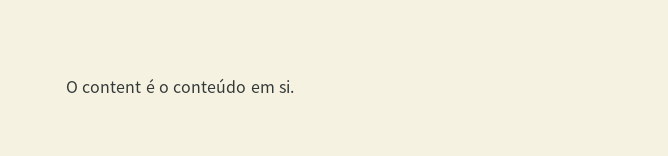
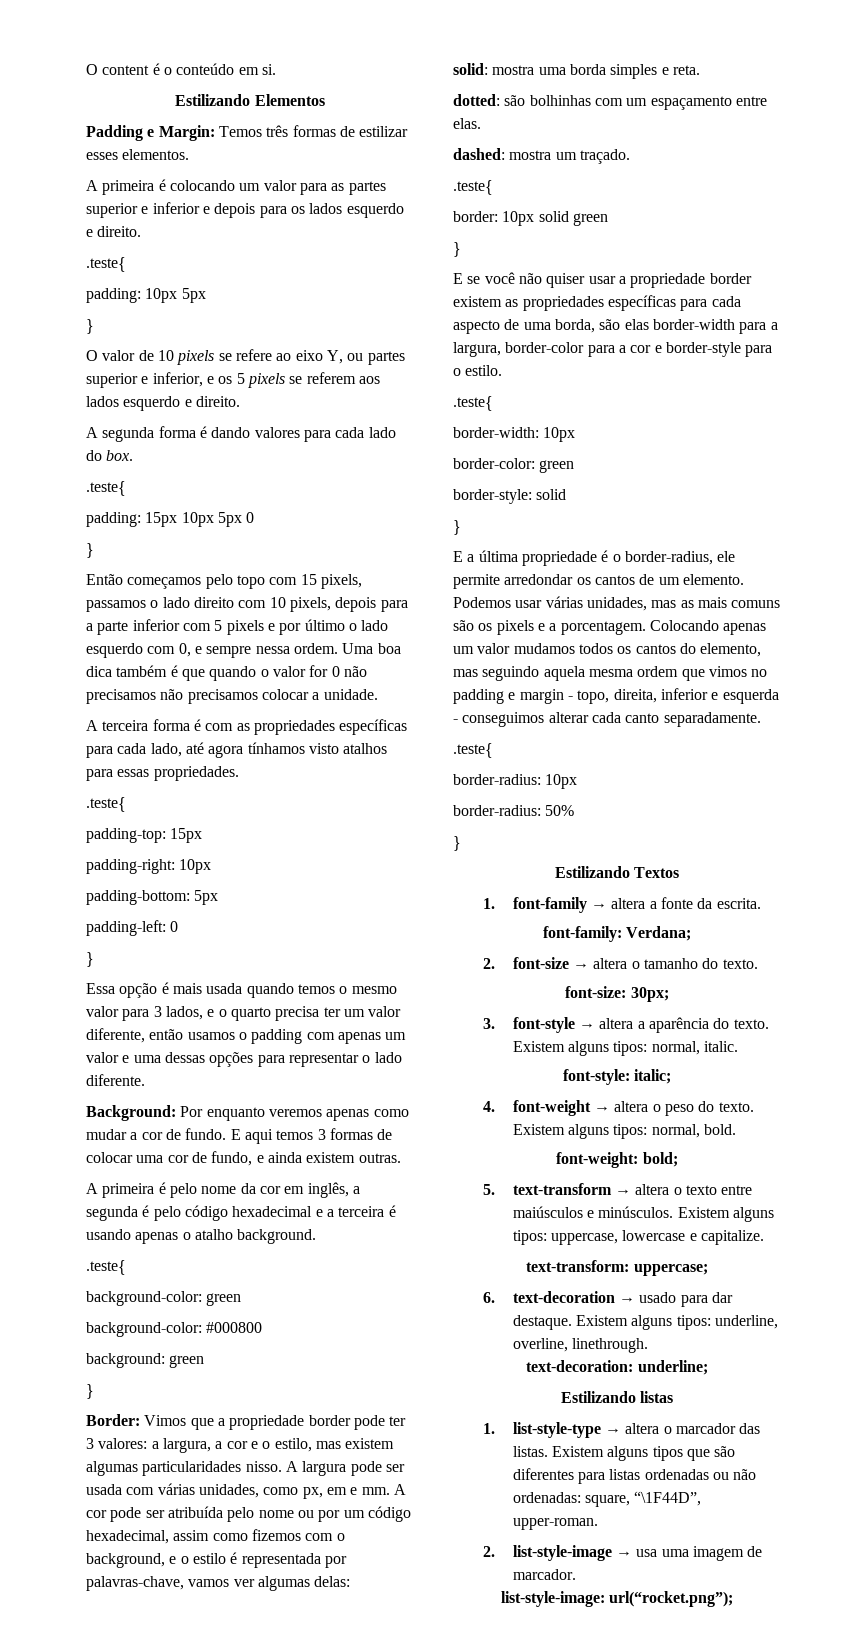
(294, 86) none -> [175,94,325,106] [86,125,409,141] [86,149,190,160] [86,179,386,195] [86,202,404,218] [86,226,142,237] [86,257,126,272] [86,288,206,303] [86,319,94,334] [86,349,405,365] [86,372,380,388] [86,396,240,411] [86,426,396,442] [86,450,134,461] [86,481,126,496] [86,512,255,527] [86,543,94,558] [86,574,362,589] [86,597,408,612] [86,619,389,635] [86,643,401,658] [86,665,367,681] [86,689,378,704] [86,719,408,735] [86,742,388,758] [86,766,239,781] [86,797,126,812] [86,828,203,843] [86,859,212,874] [86,890,219,905] [86,920,179,936] [86,952,94,967] [86,982,397,998] [86,1006,402,1021] [86,1028,407,1044] [86,1052,402,1067] [86,1074,145,1086] [86,1105,409,1121] [86,1128,393,1144] [86,1151,401,1166] [86,1182,360,1198] [86,1205,396,1221] [86,1229,317,1244] [86,1260,126,1275] [86,1291,242,1306] [86,1322,263,1337] [86,1353,205,1368] [86,1384,94,1399] [86,1414,407,1430] [86,1438,395,1453] [86,1461,405,1476] [86,1483,406,1499] [86,1506,411,1522] [86,1529,345,1544] [86,1552,347,1568] [86,1576,351,1591] [453,63,700,79] [453,94,767,110] [453,118,481,129] [453,148,630,164] [453,180,493,195] [453,211,608,226] [453,242,461,257] [453,272,752,288] [453,295,741,311] [453,319,778,334] [453,342,773,357] [453,365,503,376] [453,396,493,411] [453,427,576,442] [453,458,575,473] [453,489,567,504] [453,520,461,535] [453,550,736,566] [453,574,744,589] [453,596,781,611] [453,620,767,635] [453,643,762,657] [453,666,768,681] [453,688,779,704] [453,712,761,727] [453,743,493,758] [453,774,578,789] [453,805,575,816] [453,836,461,851] [554,866,680,878] [482,897,761,913] [542,926,692,942] [482,957,758,969] [565,986,669,1002] [482,1017,769,1033] [512,1041,738,1056] [562,1069,672,1085] [482,1100,754,1116] [512,1124,736,1139] [556,1152,678,1168] [482,1183,753,1195] [512,1206,774,1222] [512,1230,764,1245] [526,1260,708,1276] [482,1291,733,1307] [512,1315,778,1330] [512,1338,648,1353] [526,1360,708,1375] [560,1391,674,1403] [482,1422,761,1438] [512,1446,736,1461] [512,1468,757,1484] [512,1491,702,1507] [512,1518,598,1530] [482,1545,763,1561] [512,1569,576,1580] [500,1591,734,1607] // Estilizando Elementos // Padding e Margin: Temos três formas de estilizar esses elementos. // A primeira é colocando um valor para as partes superior e inferior e depois para os lados esquerdo e direito. // .teste{ // padding: 10px 5px // } // O valor de 10 pixels se refere ao eixo Y, ou partes superior e inferior, e os 5 pixels se referem aos lados esquerdo e direito. // A segunda forma é dando valores para cada lado do box. // .teste{ // padding: 15px 10px 5px 0 // } // Então começamos pelo topo com 15 pixels, passamos o lado direito com 10 pixels, depois para a parte inferior com 5 pixels e por último o lado esquerdo com 0, e sempre nessa ordem. Uma boa dica também é que quando o valor for 0 não precisamos não precisamos colocar a unidade. // A terceira forma é com as propriedades específicas para cada lado, até agora tínhamos visto atalhos para essas propriedades. // .teste{ // padding-top: 15px // padding-right: 10px // padding-bottom: 5px // padding-left: 0 // } // Essa opção é mais usada quando temos o mesmo valor para 3 lados, e o quarto precisa ter um valor diferente, então usamos o padding com apenas um valor e uma dessas opções para representar o lado diferente. // Background: Por enquanto veremos apenas como mudar a cor de fundo. E aqui temos 3 formas de colocar uma cor de fundo, e ainda existem outras. // A primeira é pelo nome da cor em inglês, a segunda é pelo código hexadecimal e a terceira é usando apenas o atalho background. // .teste{ // background-color: green // background-color: #000800 // background: green // } // Border: Vimos que a propriedade border pode ter 3 valores: a largura, a cor e o estilo, mas existem algumas particularidades nisso. A largura pode ser usada com várias unidades, como px, em e mm. A cor pode ser atribuída pelo nome ou por um código hexadecimal, assim como fizemos com o background, e o estilo é representada por palavras-chave, vamos ver algumas delas: // solid: mostra uma borda simples e reta. // dotted: são bolhinhas com um espaçamento entre elas. // dashed: mostra um traçado. // .teste{ // border: 10px solid green // } // E se você não quiser usar a propriedade border existem as propriedades específicas para cada aspecto de uma borda, são elas border-width para a largura, border-color para a cor e border-style para o estilo. // .teste{ // border-width: 10px // border-color: green // border-style: solid // } // E a última propriedade é o border-radius, ele permite arredondar os cantos de um elemento. Podemos usar várias unidades, mas as mais comuns são os pixels e a porcentagem. Colocando apenas um valor mudamos todos os cantos do elemento, mas seguindo aquela mesma ordem que vimos no padding e margin - topo, direita, inferior e esquerda - conseguimos alterar cada canto separadamente. // .teste{ // border-radius: 10px // border-radius: 50% // } // Estilizando Textos // 1. font-family → altera a fonte da escrita. // font-family: Verdana; // 2. font-size → altera o tamanho do texto. // font-size: 30px; // 3. font-style → altera a aparência do texto. Existem alguns tipos: normal, italic. // font-style: italic; // 4. font-weight → altera o peso do texto. Existem alguns tipos: normal, bold. // font-weight: bold; // 5. text-transform → altera o texto entre maiúsculos e minúsculos. Existem alguns tipos: uppercase, lowercase e capitalize. // text-transform: uppercase; // 6. text-decoration → usado para dar destaque. Existem alguns tipos: underline, overline, linethrough. // text-decoration: underline; // Estilizando listas // 1. list-style-type → altera o marcador das listas. Existem alguns tipos que são diferentes para listas ordenadas ou não ordenadas: square, “\1F44D”, upper-roman. // 2. list-style-image → usa uma imagem de marcador. // list-style-image: url(“rocket.png”);

